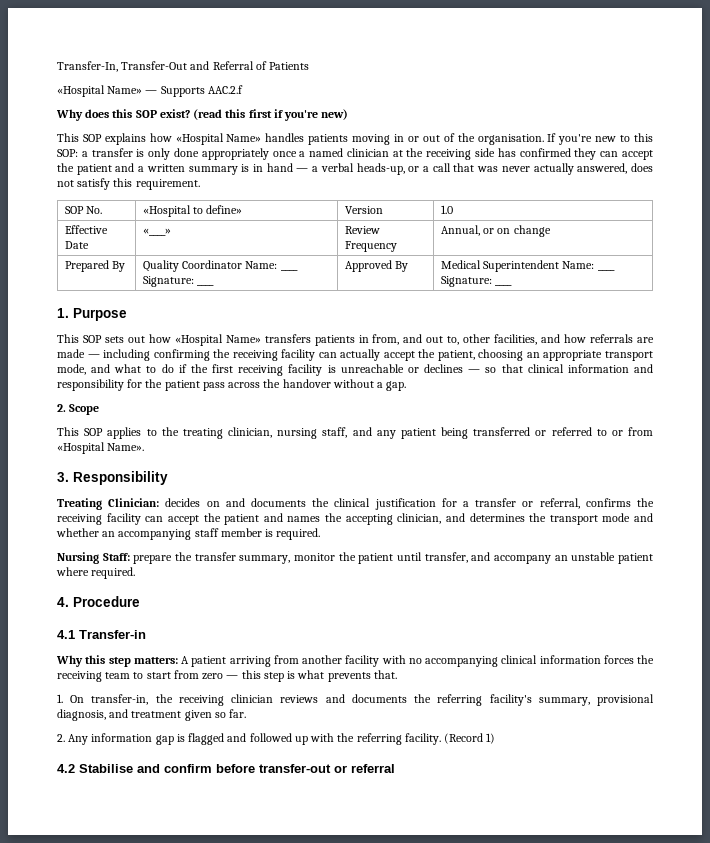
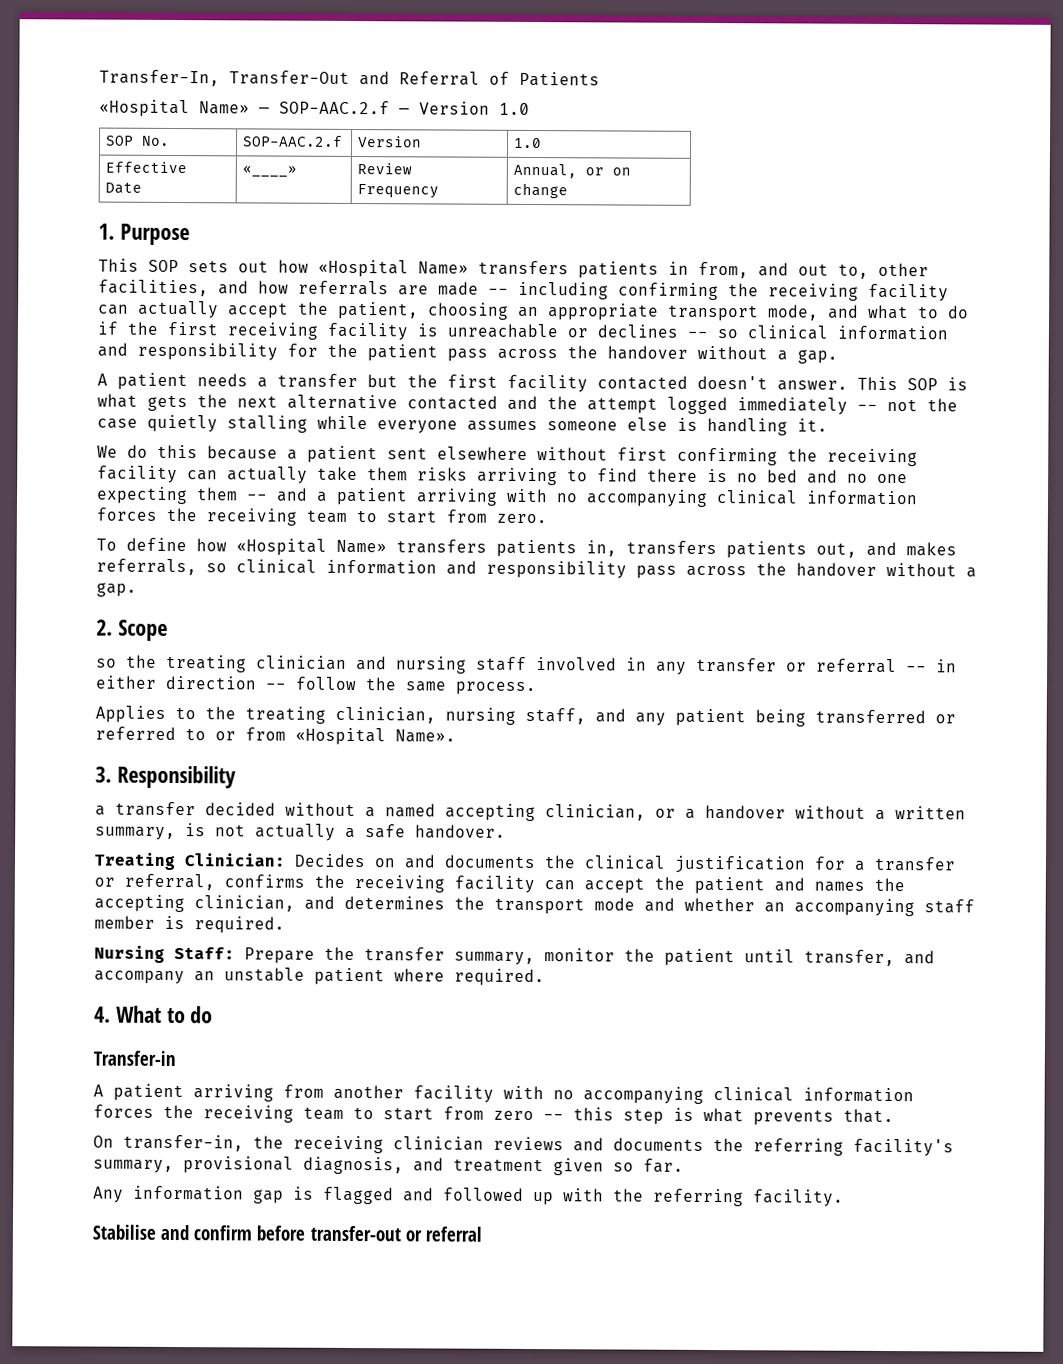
[160,85,243,97] [56,109,349,121] [57,133,653,145] [57,148,653,160] [57,163,653,175] [57,178,200,190] Supports AAC.2.f // Why does this SOP exist? (read this first if you're new) // This SOP explains how «Hospital Name» handles patients moving in or out of the organisation. If you're new to this SOP: a transfer is only done appropriately once a named clinician at the receiving side has confirmed they can accept the patient and a written summary is in hand — a verbal heads-up, or a call that was never actually answered, does not satisfy this requirement. -> [279,100,530,115] SOP-AAC.2.f — Version 1.0
[142,205,243,217] «Hospital to define» -> [242,135,344,147] SOP-AAC.2.f
[64,260,126,272] [142,260,278,272] [280,269,298,271] [142,276,215,287] [344,260,409,272] [440,260,595,272] [597,269,615,271] [440,276,513,287] // Prepared By | Quality Coordinator Name: ____ Signature: ____ | Approved By | Medical Superintendent Name: ____ Signature: ____ -> (569, 190) none
[87,354,100,358] — -> [488,288,509,295] --
[468,364,523,373] — so that -> [687,329,738,339] -- so
[57,404,100,415] [57,427,142,439] 2. Scope // This SOP applies -> [97,372,968,393] [97,393,958,415] [97,414,828,436] [97,444,918,467] [97,465,908,486] [96,486,918,507] [96,507,547,526] [96,537,957,559] [96,558,977,579] [96,582,137,597] [96,619,168,641] [96,654,957,675] [95,675,536,696] [95,705,166,723] A patient needs a transfer but the first facility contacted doesn't answer. This SOP is what gets the next alternative contacted and the attempt logged immediately -- not the case quietly stalling while everyone assumes someone else is handling it. // We do this because a patient sent elsewhere without first confirming the receiving facility can actually take them risks arriving to find there is no bed and no one expecting them -- and a patient arriving with no accompanying clinical information forces the receiving team to start from zero. // To define how «Hospital Name» transfers patients in, transfers patients out, and makes referrals, so clinical information and responsibility pass across the handover without a gap. // 2. Scope // so the treating clinician and nursing staff involved in any transfer or referral -- in either direction -- follow the same process. // Applies
(168, 478) none -> [95,801,966,822] [95,823,506,841] // a transfer decided without a named accepting clinician, or a handover without a written summary, is not actually a safe handover.
[165,498,201,507] decides -> [294,853,366,868] Decides
[133,555,173,564] prepare -> [244,947,315,964] Prepare
[73,596,140,607] [57,630,146,639] [56,655,178,667] Procedure // 4.1 Transfer-in // Why this step matters: -> [115,1005,214,1024] [93,1050,176,1067] What to do // Transfer-in //
[226,675,239,679] — -> [543,1114,564,1121] --
[57,694,63,703] 1. -> (894, 1116) none
[57,734,65,742] 2. -> (684, 1165) none
[444,733,496,744] [57,764,75,773] (Record 1) // 4.2 -> (844, 1198) //

